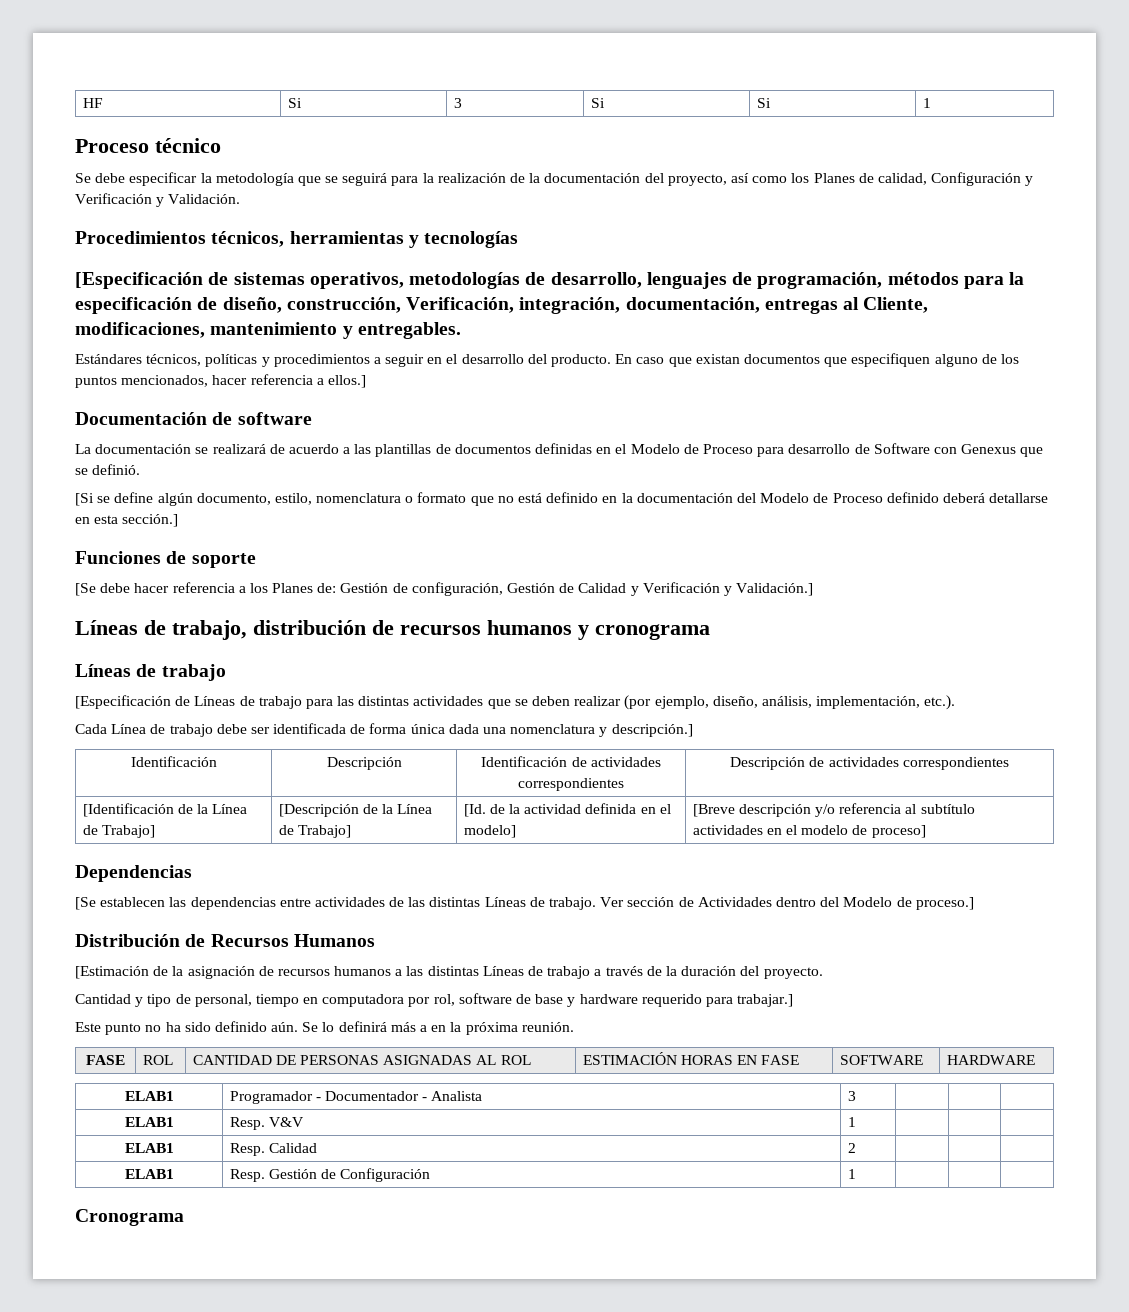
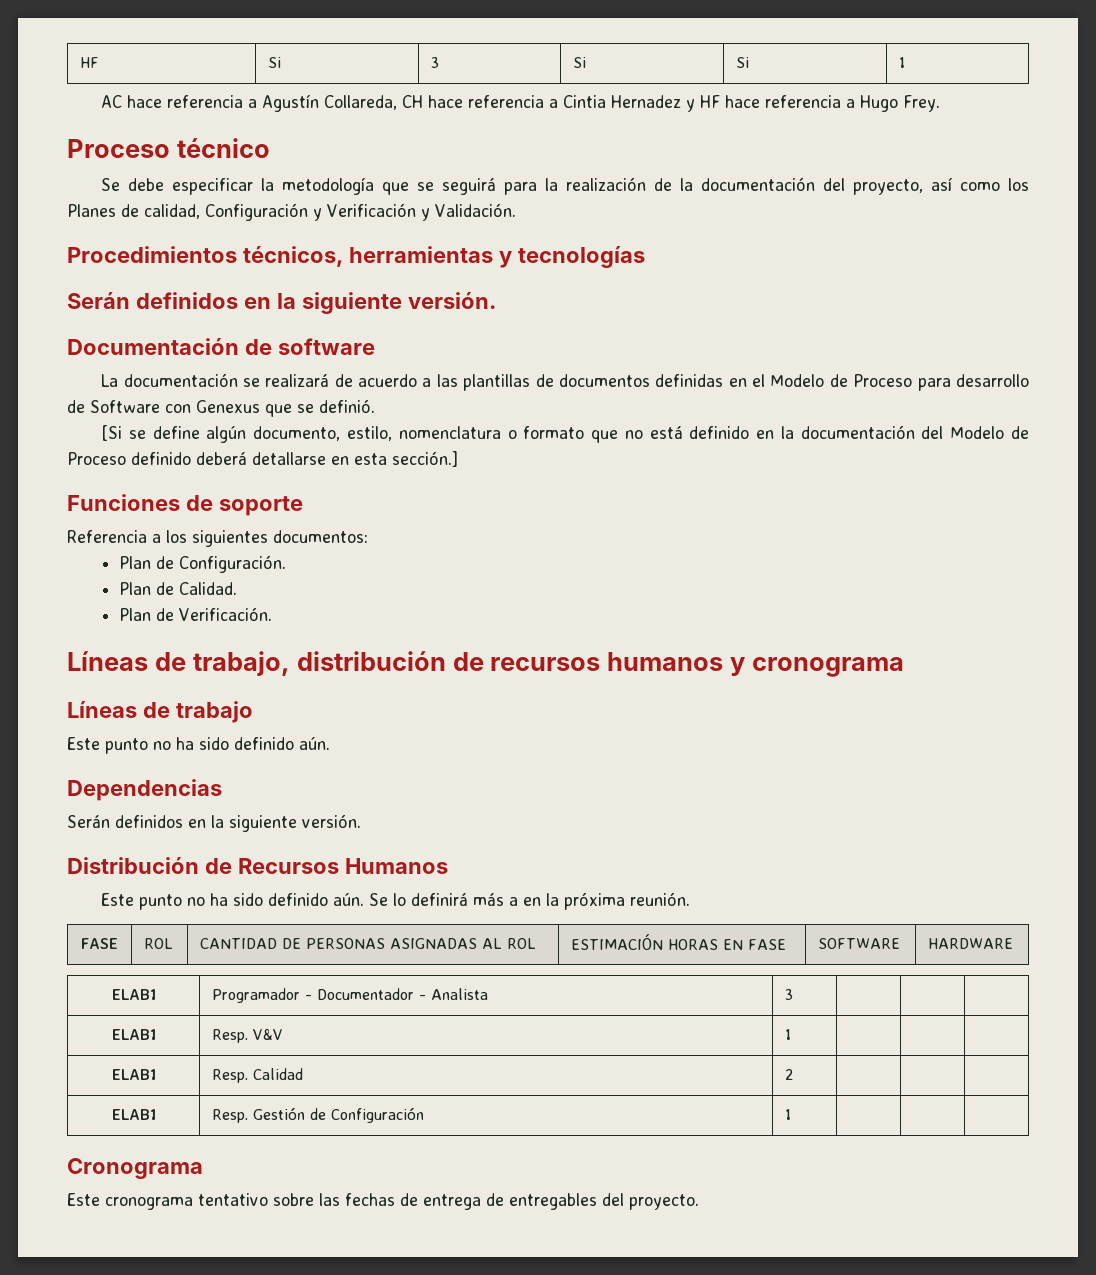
(931, 103) none -> [101,94,941,112] // AC hace referencia a Agustín Collareda, CH hace referencia a Cintia Hernadez y HF hace referencia a Hugo Frey.
[75,272,1025,289] [75,297,929,314] [75,322,461,339] [75,353,1019,367] [75,374,366,388] [Especificación de sistemas operativos, metodologías de desarrollo, lenguajes de programación, métodos para la especificación de diseño, construcción, Verificación, integración, documentación, entregas al Cliente, modificaciones, mantenimiento y entregables. // Estándares técnicos, políticas y procedimientos a seguir en el desarrollo del producto. En caso que existan documentos que especifiquen alguno de los puntos mencionados, hacer referencia a ellos.] -> [67,292,496,314] Serán definidos en la siguiente versión.
[75,582,814,596] [Se debe hacer referencia a los Planes de: Gestión de configuración, Gestión de Calidad y Verificación y Validación.] -> [67,530,368,547] [118,555,286,573] [118,582,237,595] [118,607,272,621] Referencia a los siguientes documentos: // Plan de Configuración. // Plan de Calidad. // Plan de Verificación.
[75,695,956,710] [75,723,693,737] [130,756,217,767] [326,757,402,770] [481,756,661,767] [518,778,624,791] [730,757,1009,770] [82,803,248,817] [82,825,155,838] [278,804,433,817] [278,825,351,838] [463,803,671,817] [463,825,516,838] [692,803,975,817] [692,825,926,838] [75,865,192,882] [75,897,974,910] [75,934,375,947] [75,966,823,979] [75,993,794,1007] [Especificación de Líneas de trabajo para las distintas actividades que se deben realizar (por ejemplo, diseño, análisis, implementación, etc.). // Cada Línea de trabajo debe ser identificada de forma única dada una nomenclatura y descripción.] // Identificación | Descripción | Identificación de actividades correspondientes | Descripción de actividades correspondientes // [Identificación de la Línea de Trabajo] | [Descripción de la Línea de Trabajo] | [Id. de la actividad definida en el modelo] | [Breve descripción y/o referencia al subtítulo actividades en el modelo de proceso] // Dependencias // [Se establecen las dependencias entre actividades de las distintas Líneas de trabajo. Ver sección de Actividades dentro del Modelo de proceso.] // Distribución de Recursos Humanos // [Estimación de la asignación de recursos humanos a las distintas Líneas de trabajo a través de la duración del proyecto. // Cantidad y tipo de personal, tiempo en computadora por rol, software de base y hardware requerido para trabajar.] -> [67,737,330,754] [67,779,222,801] [67,814,361,832] [67,857,448,874] Este punto no ha sido definido aún. // Dependencias // Serán definidos en la siguiente versión. // Distribución de Recursos Humanos
(184, 1217) none -> [67,1193,699,1210] // Este cronograma tentativo sobre las fechas de entrega de entregables del proyecto.

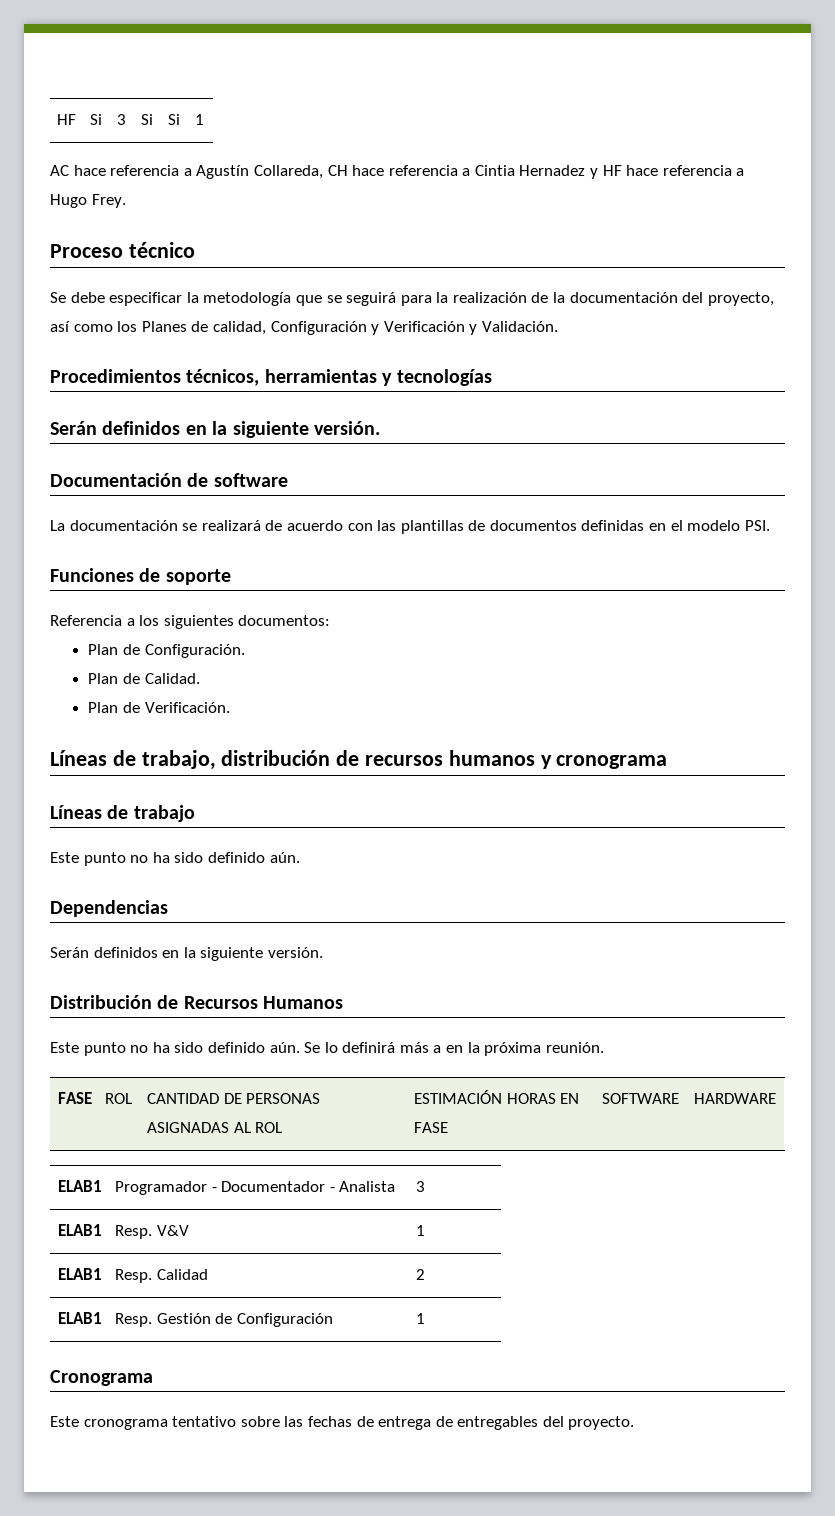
[422,378,432,387] a -> [347,523,373,531] con
[770,374,1029,391] [67,399,375,417] [101,425,1029,443] [67,451,458,467] Modelo de Proceso para desarrollo de Software con Genexus que se definió. // [Si se define algún documento, estilo, nomenclatura o formato que no está definido en la documentación del Modelo de Proceso definido deberá detallarse en esta sección.] -> [687,520,770,531] modelo PSI.

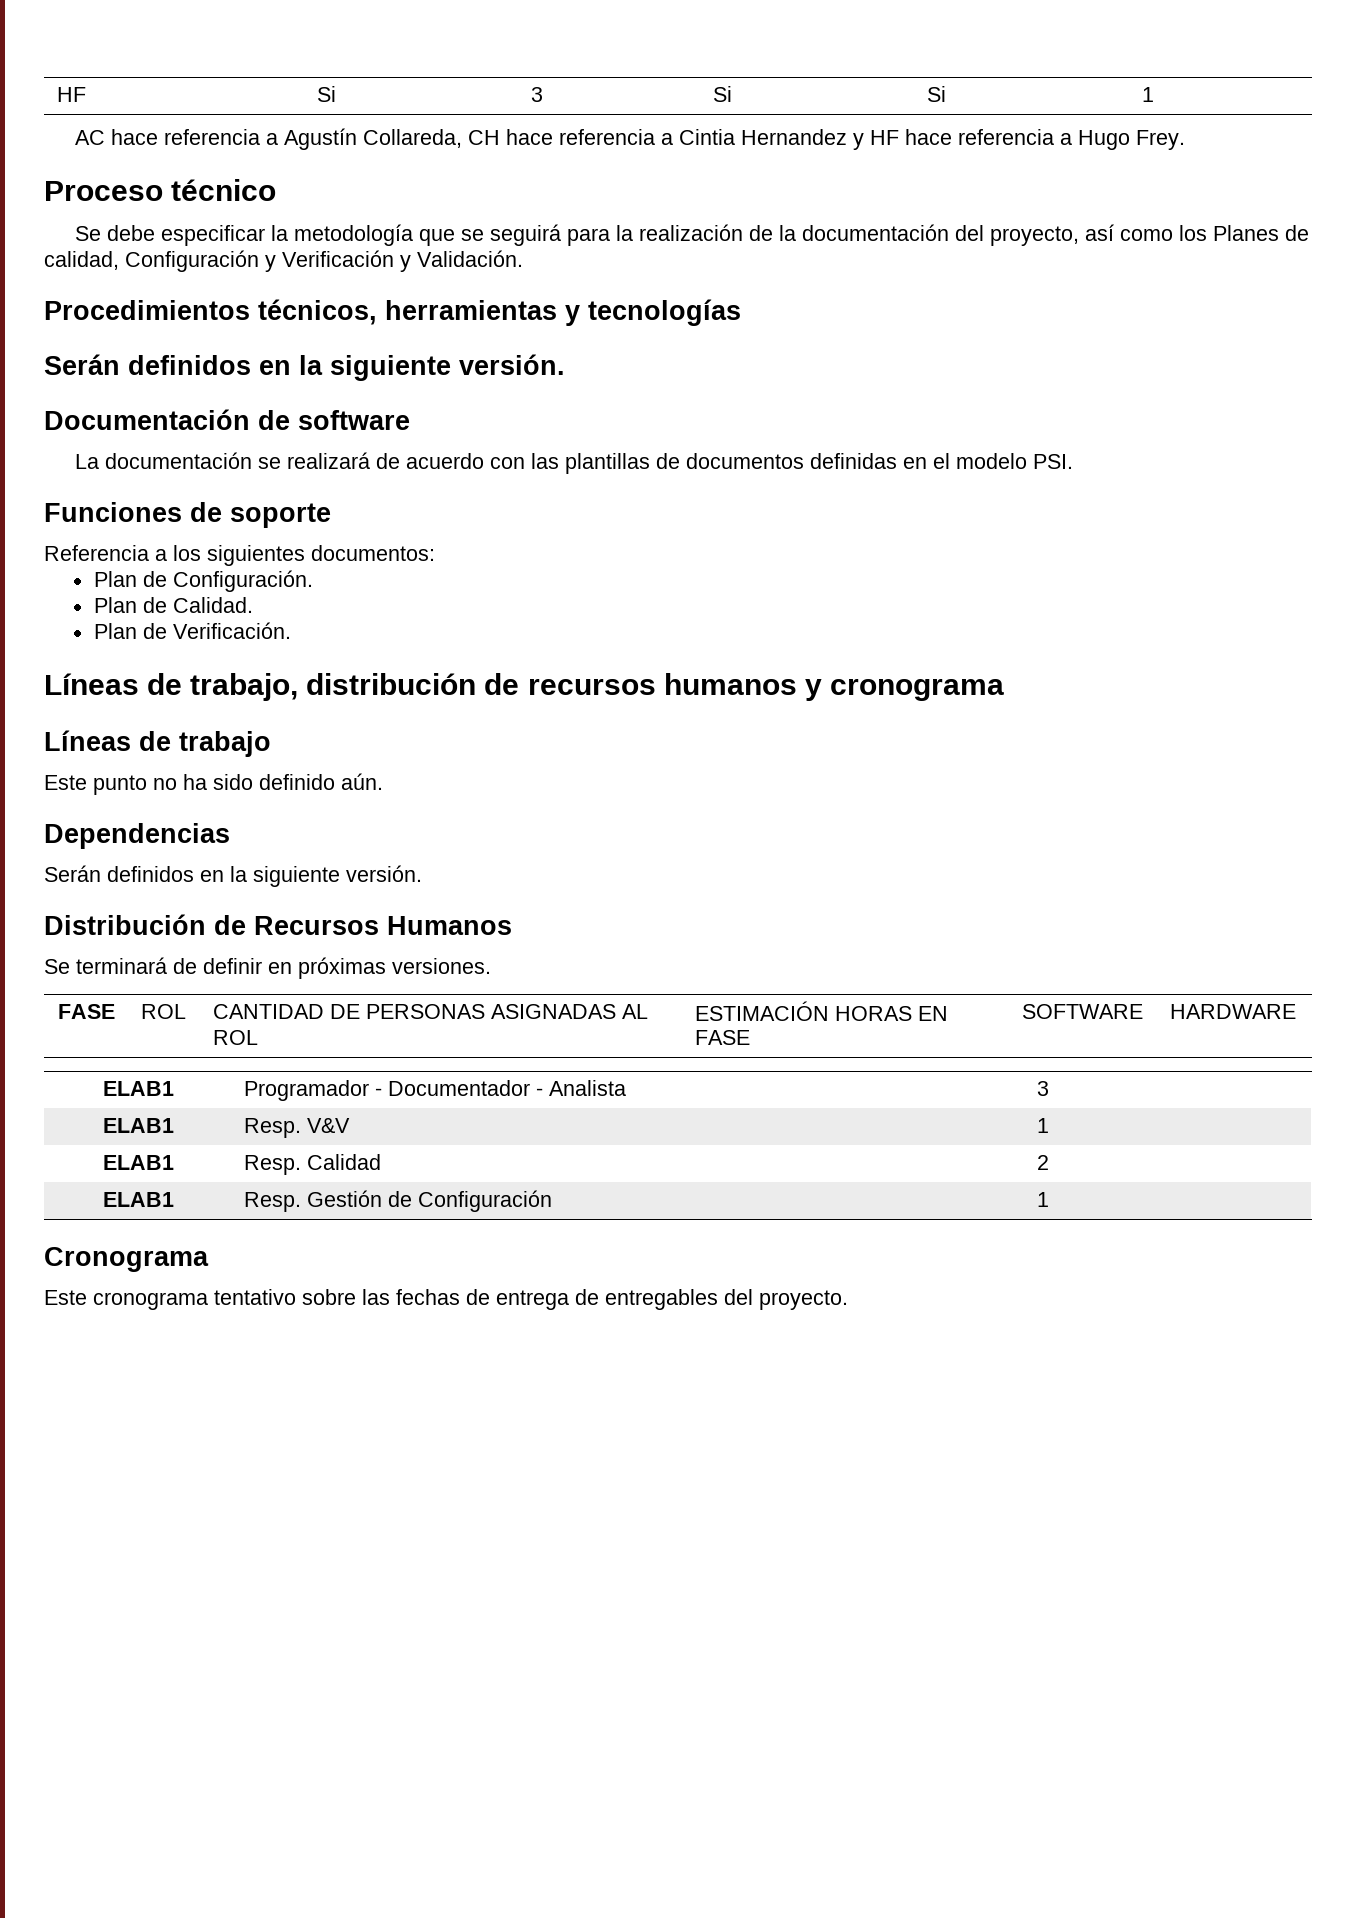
[519,165,586,176] Hernadez -> [741,129,848,145] Hernandez
[50,1042,604,1056] Este punto no ha sido definido aún. Se lo definirá más a en la próxima reunión. -> [44,957,491,979] Se terminará de definir en próximas versiones.

